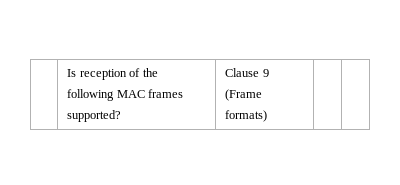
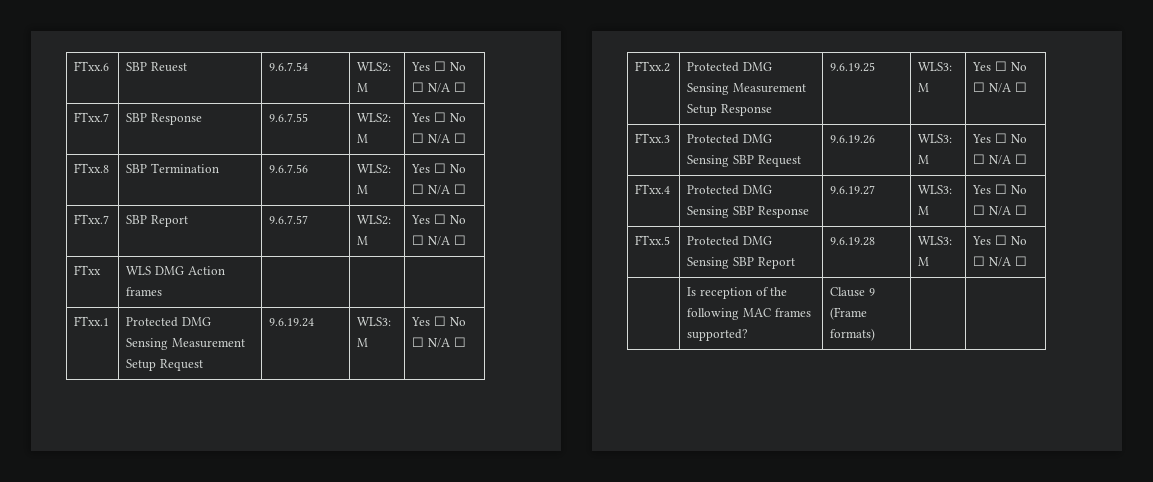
(67, 73) none -> [74,61,110,71] [126,62,187,72] [269,62,309,71] [357,62,392,72] [357,83,369,92] [411,61,466,71] [412,82,466,93] [74,112,110,122] [126,113,202,125] [269,113,309,122] [357,113,392,123] [357,134,369,143] [411,112,466,122] [412,133,466,144] [74,163,110,173] [126,163,219,173] [269,164,309,173] [357,164,392,174] [357,185,369,194] [411,163,466,173] [412,184,466,195] [74,214,110,224] [126,215,188,227] [269,215,309,224] [357,215,392,225] [357,236,369,245] [411,214,466,224] [412,235,466,246] [74,265,102,275] [126,266,225,275] [126,287,163,296] [74,316,110,326] [126,317,211,327] [126,338,245,350] [126,359,203,371] [269,318,315,327] [357,317,392,326] [357,338,369,347] [411,316,466,326] [412,337,466,348] [635,61,671,72] [687,62,772,72] [687,83,806,95] [687,104,772,116] [830,62,876,72] [918,62,953,71] [918,83,930,92] [972,61,1027,71] [973,82,1027,93] [635,133,671,143] [687,134,772,144] [687,155,801,167] [830,135,876,144] [918,134,953,143] [918,155,930,164] [972,133,1027,143] [973,154,1027,165] [635,184,671,194] [687,185,772,195] [687,206,809,218] [830,185,876,195] [918,185,953,194] [918,206,930,215] [972,184,1027,194] [973,205,1027,216] [635,235,671,245] [687,236,772,246] [687,257,795,269] [830,237,876,246] [918,236,953,245] [918,257,930,266] [972,235,1027,245] [973,256,1027,267] FTxx.6 | SBP Reuest | 9.6.7.54 | WLS2: M | Yes ☐ No ☐ N/A ☐ // FTxx.7 | SBP Response | 9.6.7.55 | WLS2: M | Yes ☐ No ☐ N/A ☐ // FTxx.8 | SBP Termination | 9.6.7.56 | WLS2: M | Yes ☐ No ☐ N/A ☐ // FTxx.7 | SBP Report | 9.6.7.57 | WLS2: M | Yes ☐ No ☐ N/A ☐ // FTxx | WLS DMG Action frames | | | // FTxx.1 | Protected DMG Sensing Measurement Setup Request | 9.6.19.24 | WLS3: M | Yes ☐ No ☐ N/A ☐ // FTxx.2 | Protected DMG Sensing Measurement Setup Response | 9.6.19.25 | WLS3: M | Yes ☐ No ☐ N/A ☐ // FTxx.3 | Protected DMG Sensing SBP Request | 9.6.19.26 | WLS3: M | Yes ☐ No ☐ N/A ☐ // FTxx.4 | Protected DMG Sensing SBP Response | 9.6.19.27 | WLS3: M | Yes ☐ No ☐ N/A ☐ // FTxx.5 | Protected DMG Sensing SBP Report | 9.6.19.28 | WLS3: M | Yes ☐ No ☐ N/A ☐ //

